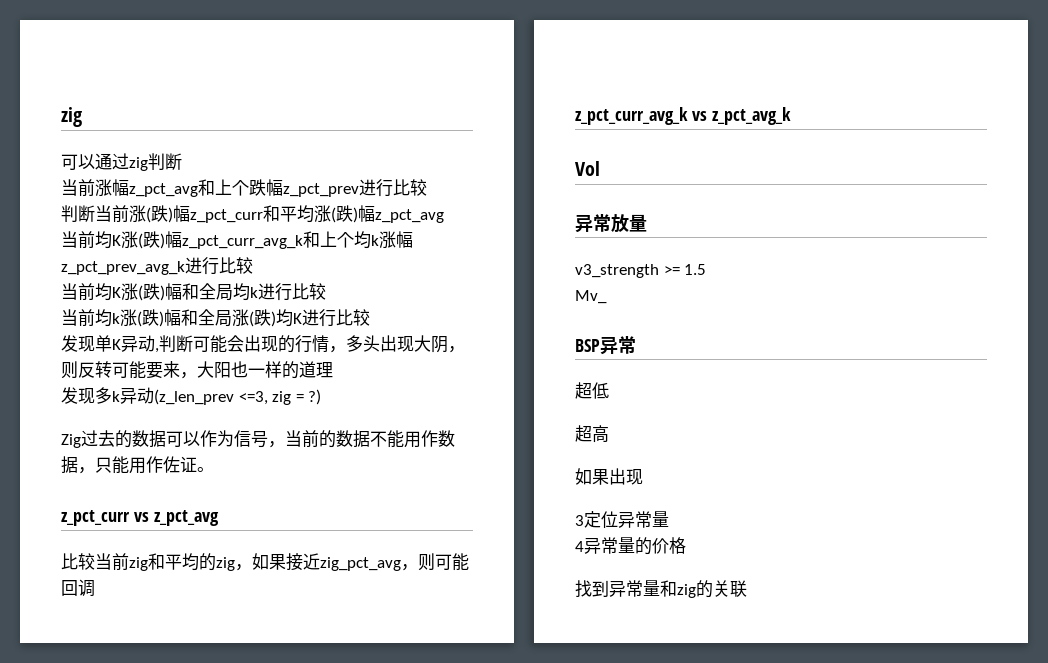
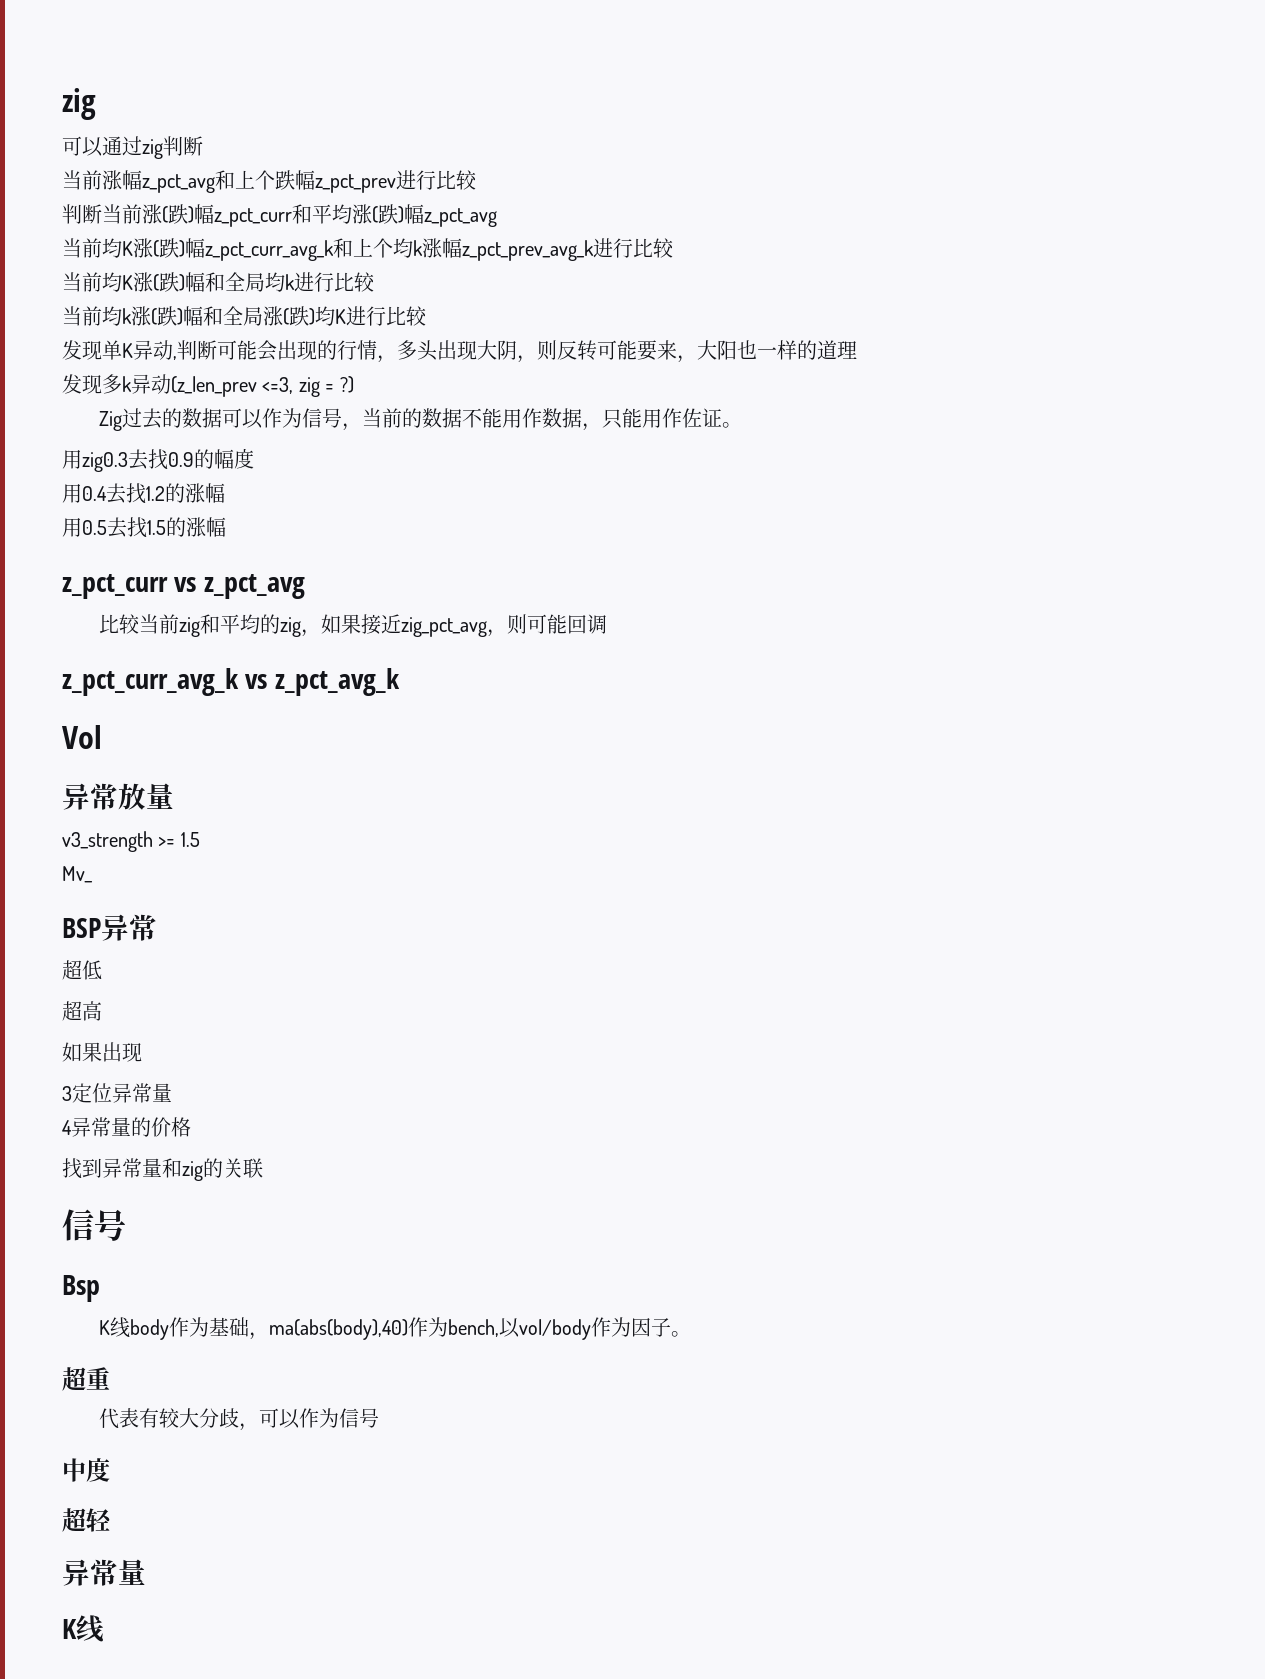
(214, 469) none -> [62,448,254,472] [62,483,225,504] [62,517,226,538] // 用zig0.3去找0.9的幅度 // 用0.4去找1.2的涨幅 // 用0.5去找1.5的涨幅
(747, 588) none -> [62,1209,126,1241] [62,1275,100,1302] [98,1317,691,1340] [62,1367,110,1391] [98,1408,379,1431] [62,1458,110,1482] [62,1508,111,1532] [62,1559,146,1586] [62,1615,104,1643] // 信号 // Bsp // K线body作为基础，ma(abs(body),40)作为bench,以vol/body作为因子。 // 超重 // 代表有较大分歧，可以作为信号 // 中度 // 超轻 // 异常量 // K线

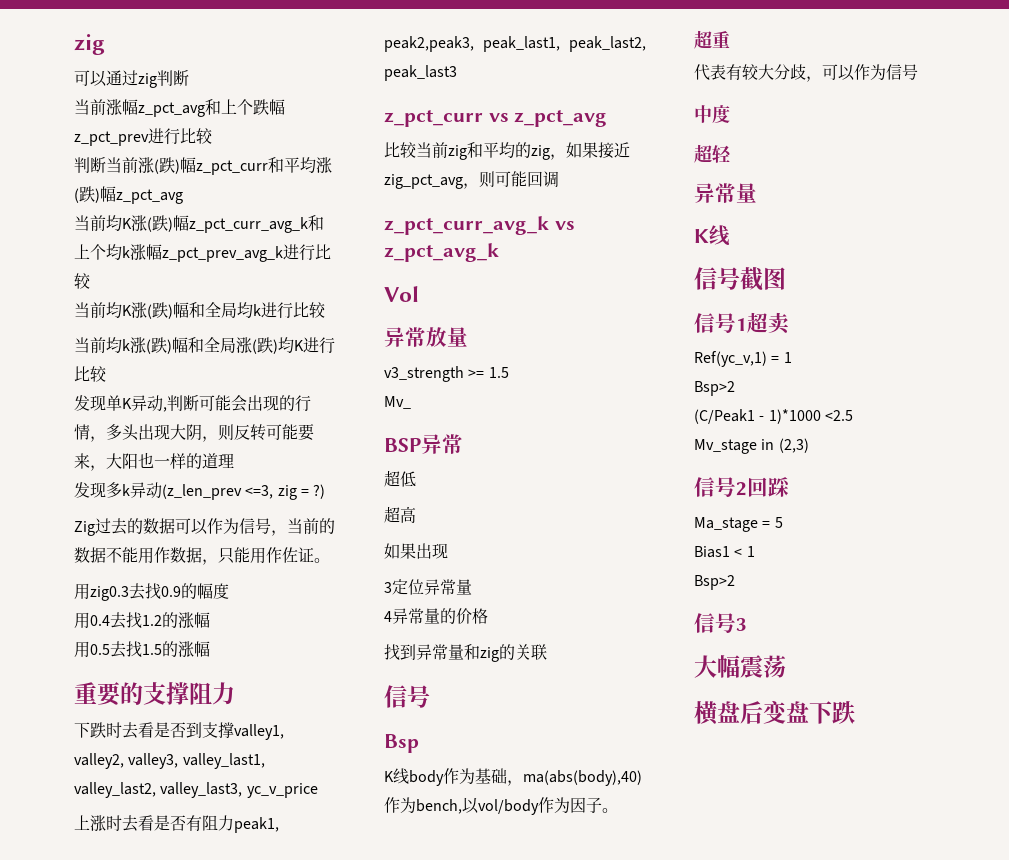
(226, 527) none -> [74,682,235,706] [74,722,284,740] [74,753,265,769] [74,782,318,798] [74,815,279,833] [384,36,646,52] [384,65,457,81] // 重要的支撑阻力 // 下跌时去看是否到支撑valley1, valley2, valley3, valley_last1, valley_last2, valley_last3, yc_v_price // 上涨时去看是否有阻力peak1, peak2,peak3, peak_last1, peak_last2, peak_last3
(104, 1629) none -> [694,267,786,291] [694,312,789,334] [694,351,792,367] [694,381,735,396] [694,409,853,424] [694,438,809,454] [694,477,790,497] [694,517,783,532] [694,546,755,558] [694,575,735,590] [694,613,747,633] [694,655,786,678] [694,700,855,725] // 信号截图 // 信号1超卖 // Ref(yc_v,1) = 1 // Bsp>2 // (C/Peak1 - 1)*1000 <2.5 // Mv_stage in (2,3) // 信号2回踩 // Ma_stage = 5 // Bias1 < 1 // Bsp>2 // 信号3 // 大幅震荡 // 横盘后变盘下跌

